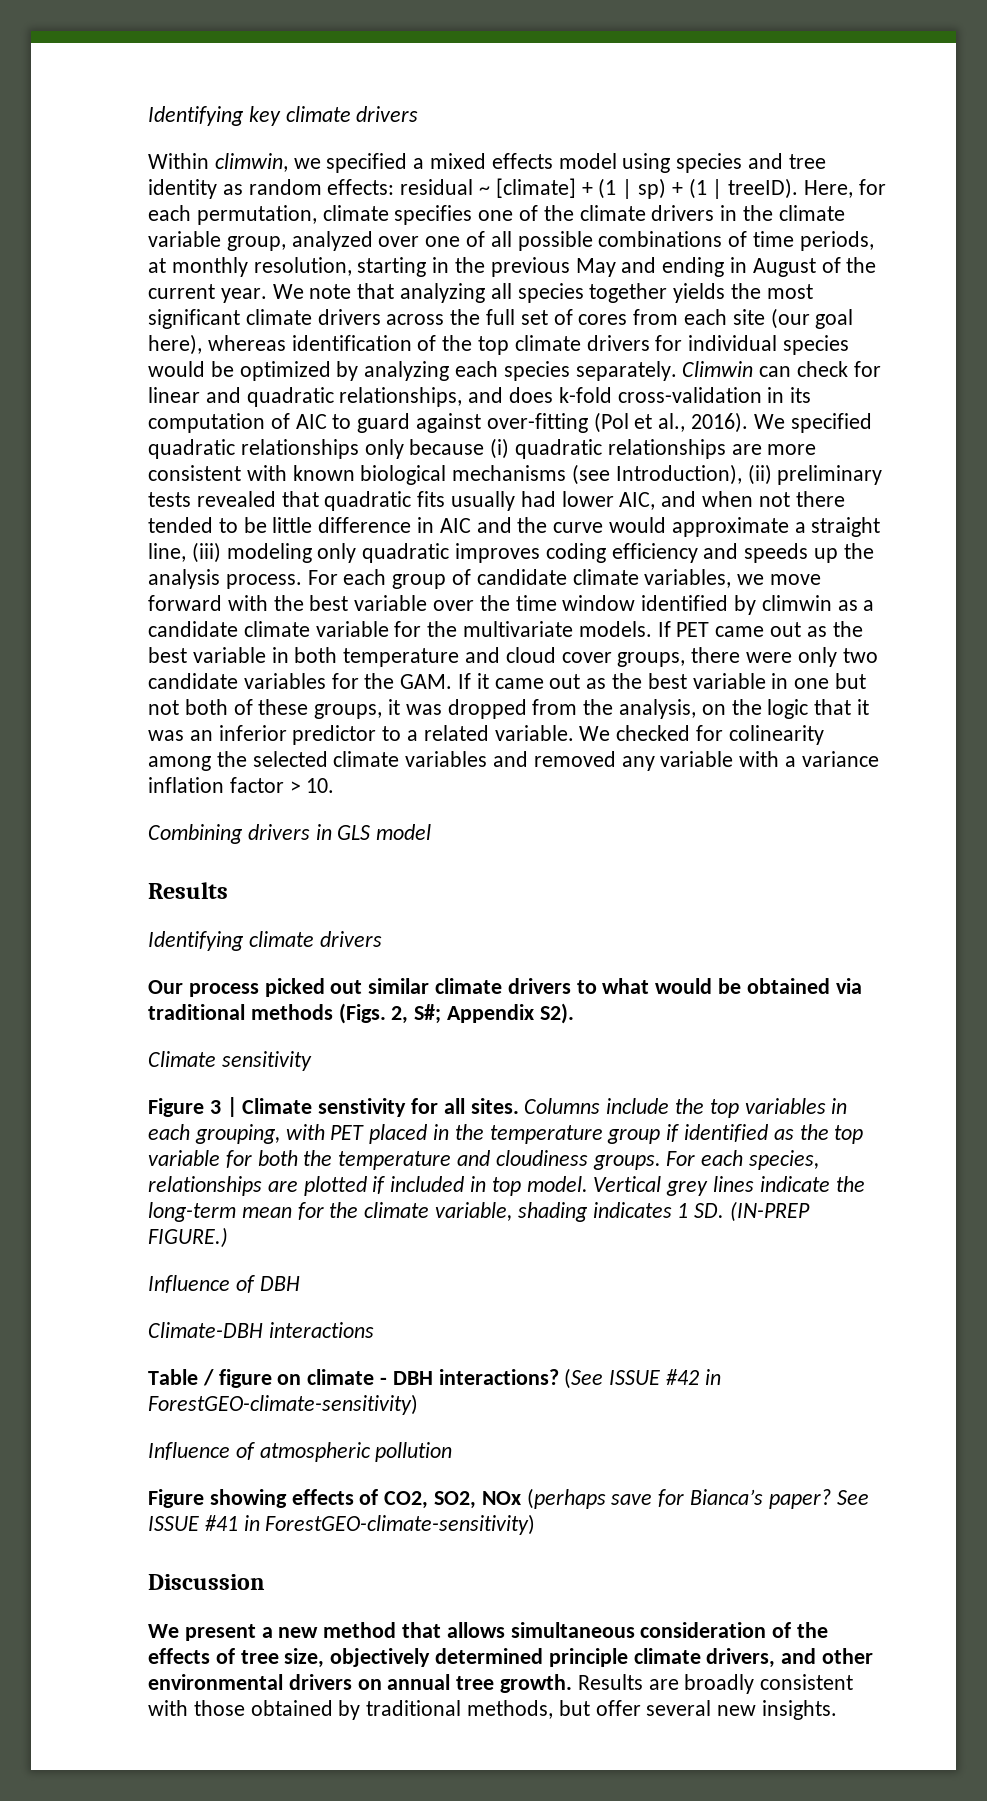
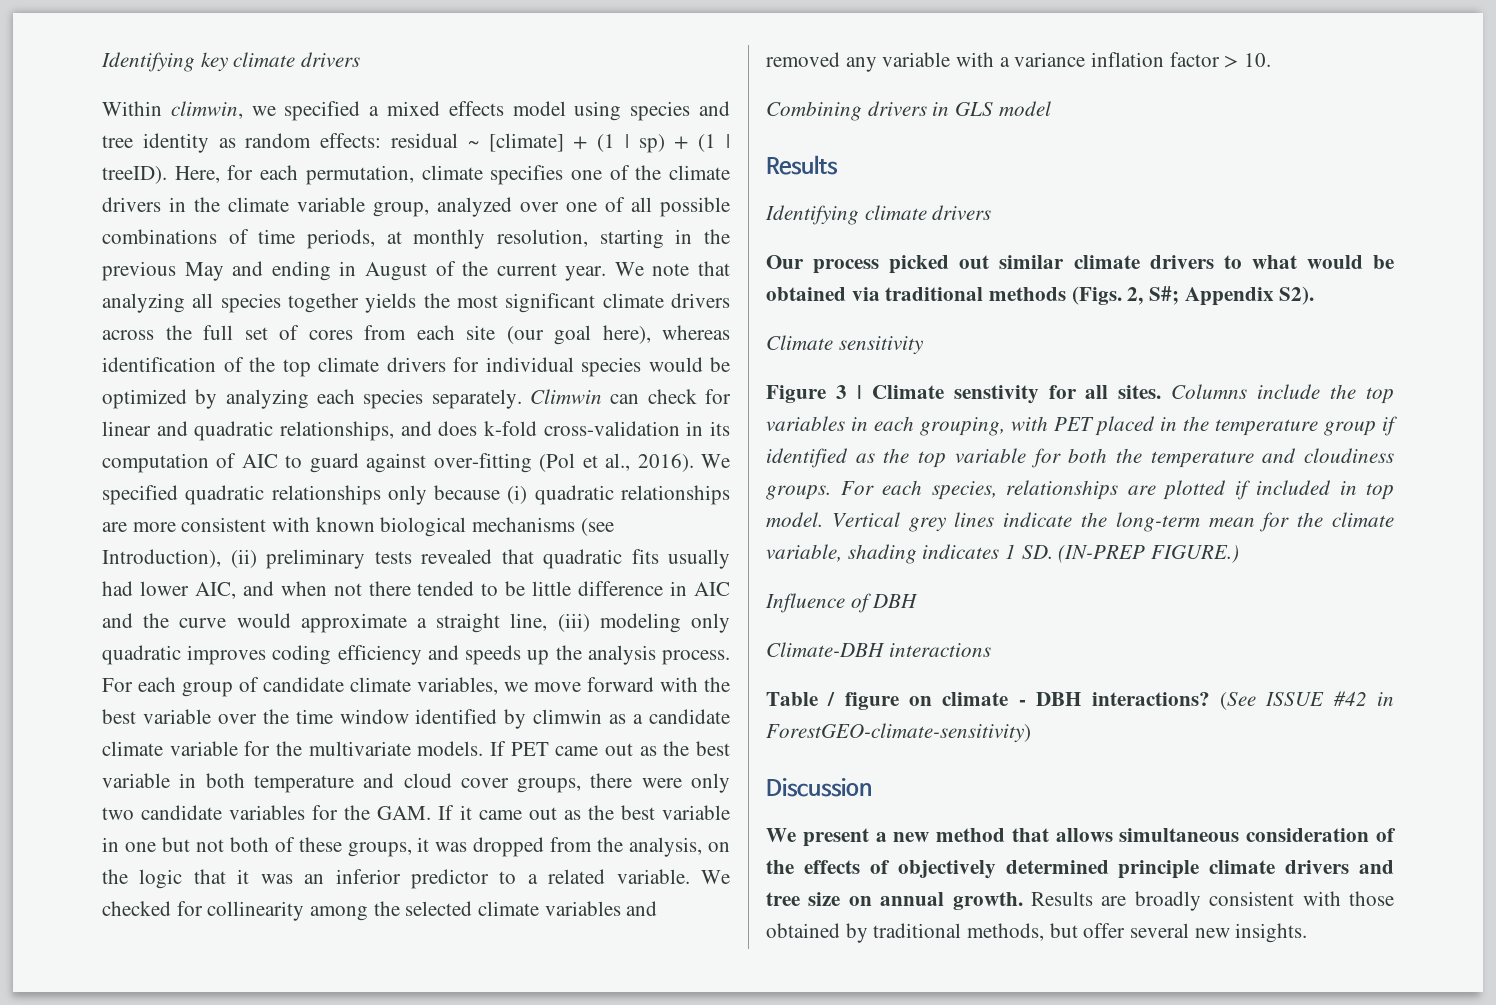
[728,725,824,745] colinearity -> [207,901,305,921] collinearity
[148,1442,453,1462] [148,1488,869,1509] [148,1514,536,1535] // Influence of atmospheric pollution // Figure showing effects of CO2, SO2, NOx (perhaps save for Bianca’s paper? See ISSUE #41 in ForestGEO-climate-sensitivity) -> (1031, 733) none
[240,1648,325,1668] tree size, -> (890, 867) none
[706,1648,874,1668] [148,1674,352,1690] drivers, and other environmental drivers -> [1285,860,1394,874] [766,892,841,906] drivers and tree size
[456,1676,495,1690] tree -> (945, 899) none

